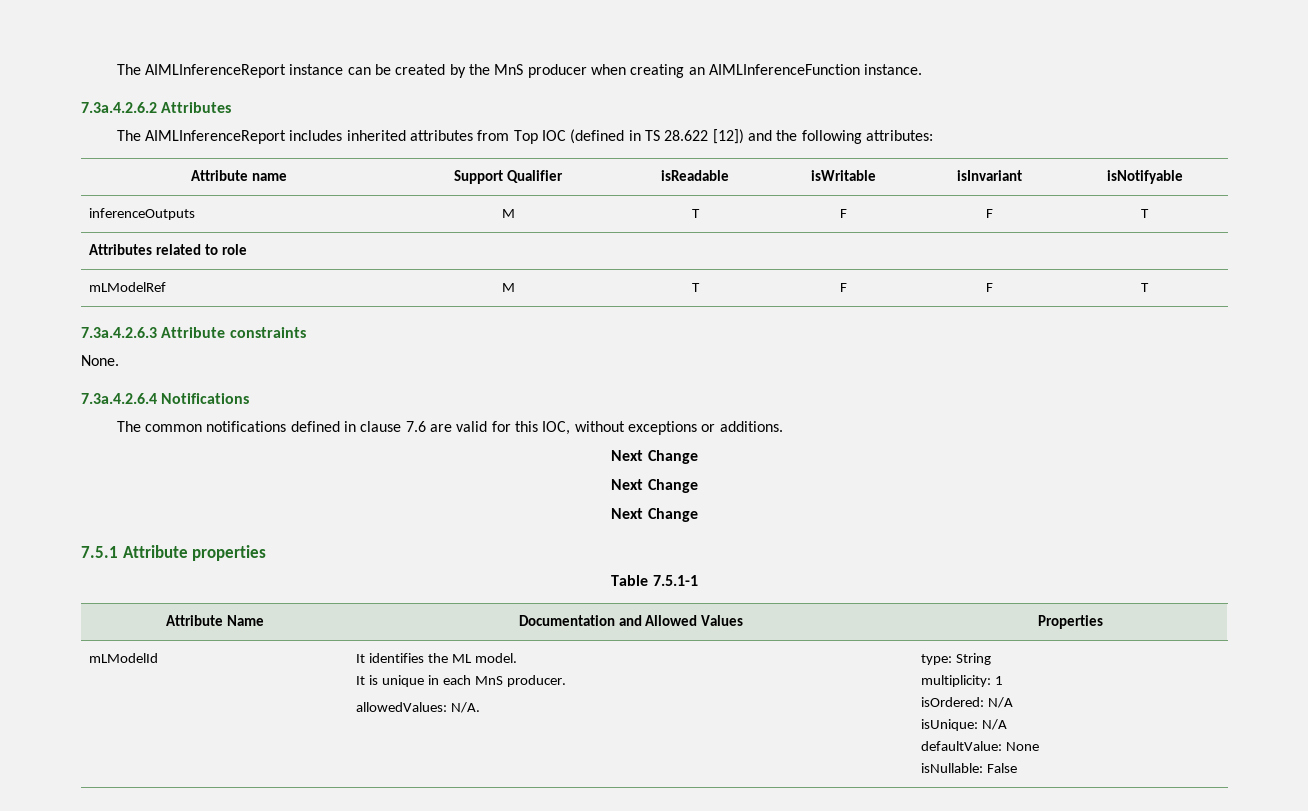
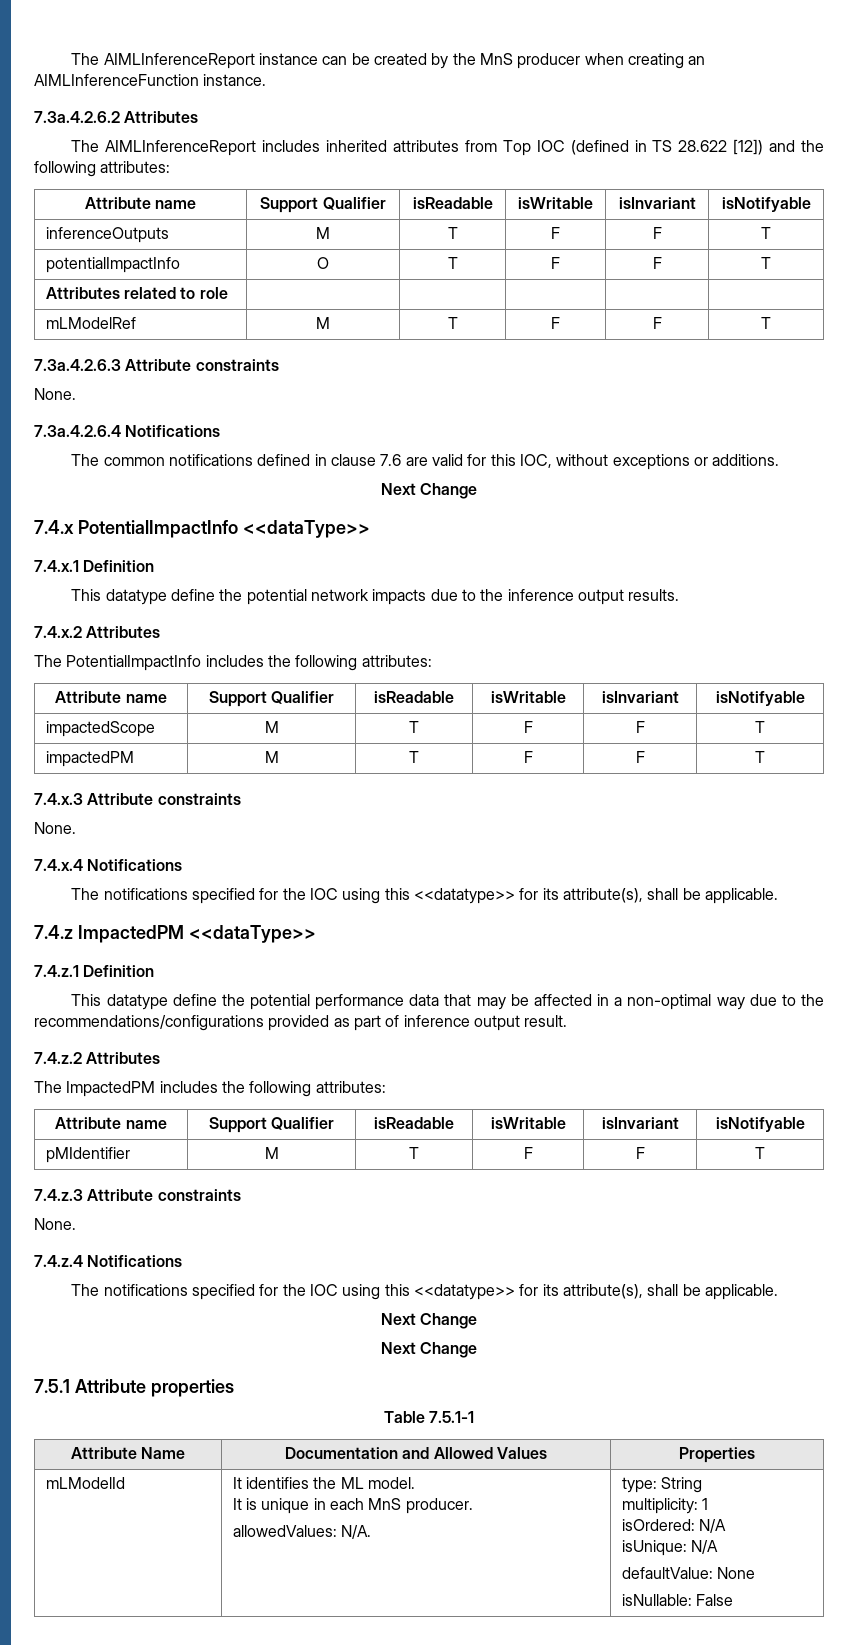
(1149, 213) none -> [45,257,180,273] [317,257,329,269] [447,257,458,269] [551,257,560,269] [652,257,662,269] [761,257,771,269] // potentialImpactInfo | O | T | F | F | T
(698, 457) none -> [34,520,370,538] [34,560,155,572] [71,589,680,605] [34,626,161,638] [34,655,432,671] [55,691,167,703] [208,691,335,707] [374,691,454,703] [490,691,566,703] [601,691,679,703] [715,691,805,706] [45,721,155,737] [264,721,279,733] [409,721,419,733] [523,721,533,733] [635,721,645,733] [755,721,765,733] [45,751,134,767] [264,751,279,763] [409,751,419,763] [523,751,533,763] [635,751,645,763] [755,751,765,763] [34,793,241,805] [34,822,76,834] [34,859,183,871] [71,888,778,904] [34,925,316,943] [34,965,155,977] [71,994,825,1010] [34,1015,568,1031] [34,1052,161,1064] [34,1081,386,1097] [55,1117,167,1129] [208,1117,335,1133] [374,1117,454,1129] [490,1117,566,1129] [601,1117,679,1129] [715,1117,805,1132] [45,1147,130,1163] [264,1147,279,1159] [409,1147,419,1159] [523,1147,533,1159] [635,1147,645,1159] [755,1147,765,1159] [34,1189,241,1201] [34,1218,76,1230] [34,1255,183,1267] [71,1284,778,1300] // 7.4.x PotentialImpactInfo <<dataType>> // 7.4.x.1 Definition // This datatype define the potential network impacts due to the inference output results. // 7.4.x.2 Attributes // The PotentialImpactInfo includes the following attributes: // Attribute name | Support Qualifier | isReadable | isWritable | isInvariant | isNotifyable // impactedScope | M | T | F | F | T // impactedPM | M | T | F | F | T // 7.4.x.3 Attribute constraints // None. // 7.4.x.4 Notifications // The notifications specified for the IOC using this <<datatype>> for its attribute(s), shall be applicable. // 7.4.z ImpactedPM <<dataType>> // 7.4.z.1 Definition // This datatype define the potential performance data that may be affected in a non-optimal way due to the recommendations/configurations provided as part of inference output result. // 7.4.z.2 Attributes // The ImpactedPM includes the following attributes: // Attribute name | Support Qualifier | isReadable | isWritable | isInvariant | isNotifyable // pMIdentifier | M | T | F | F | T // 7.4.z.3 Attribute constraints // None. // 7.4.z.4 Notifications // The notifications specified for the IOC using this <<datatype>> for its attribute(s), shall be applicable.

